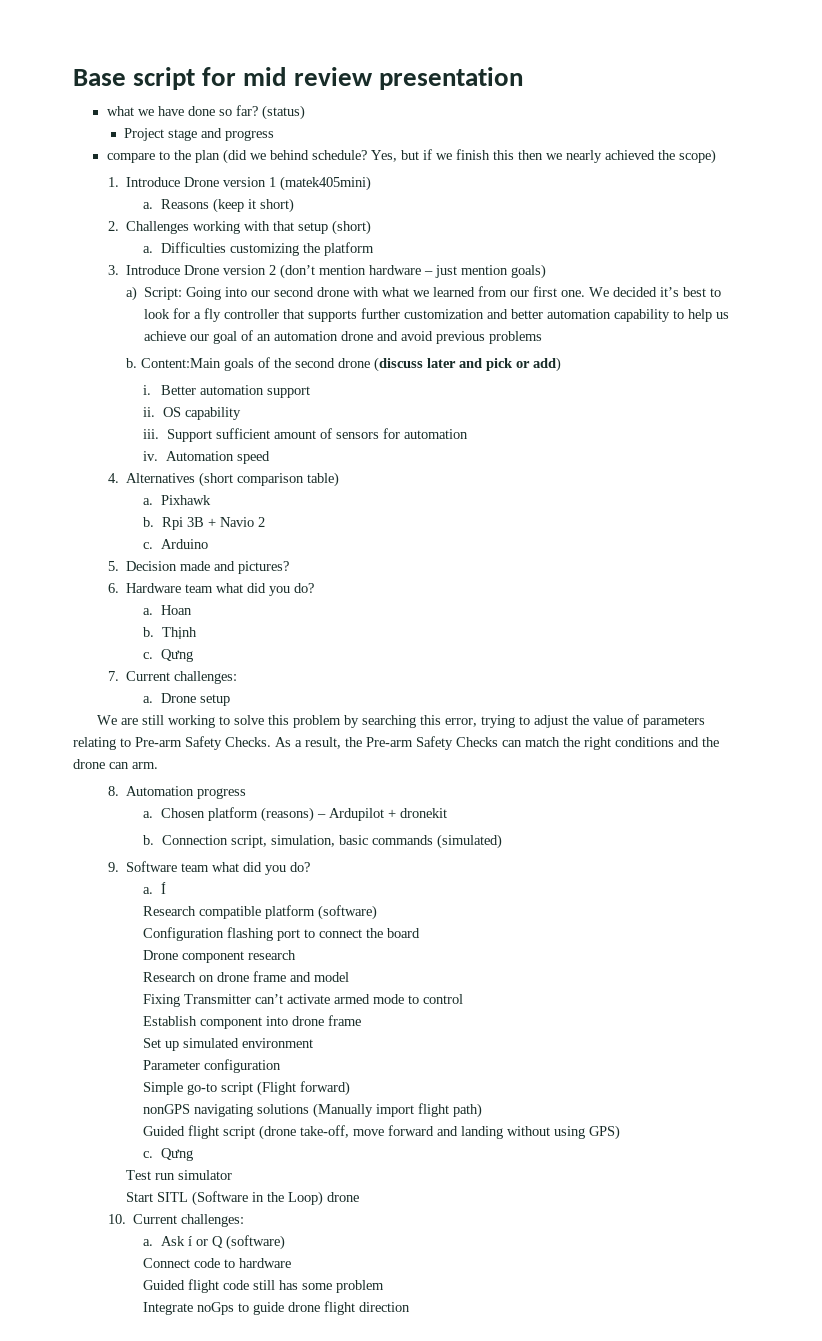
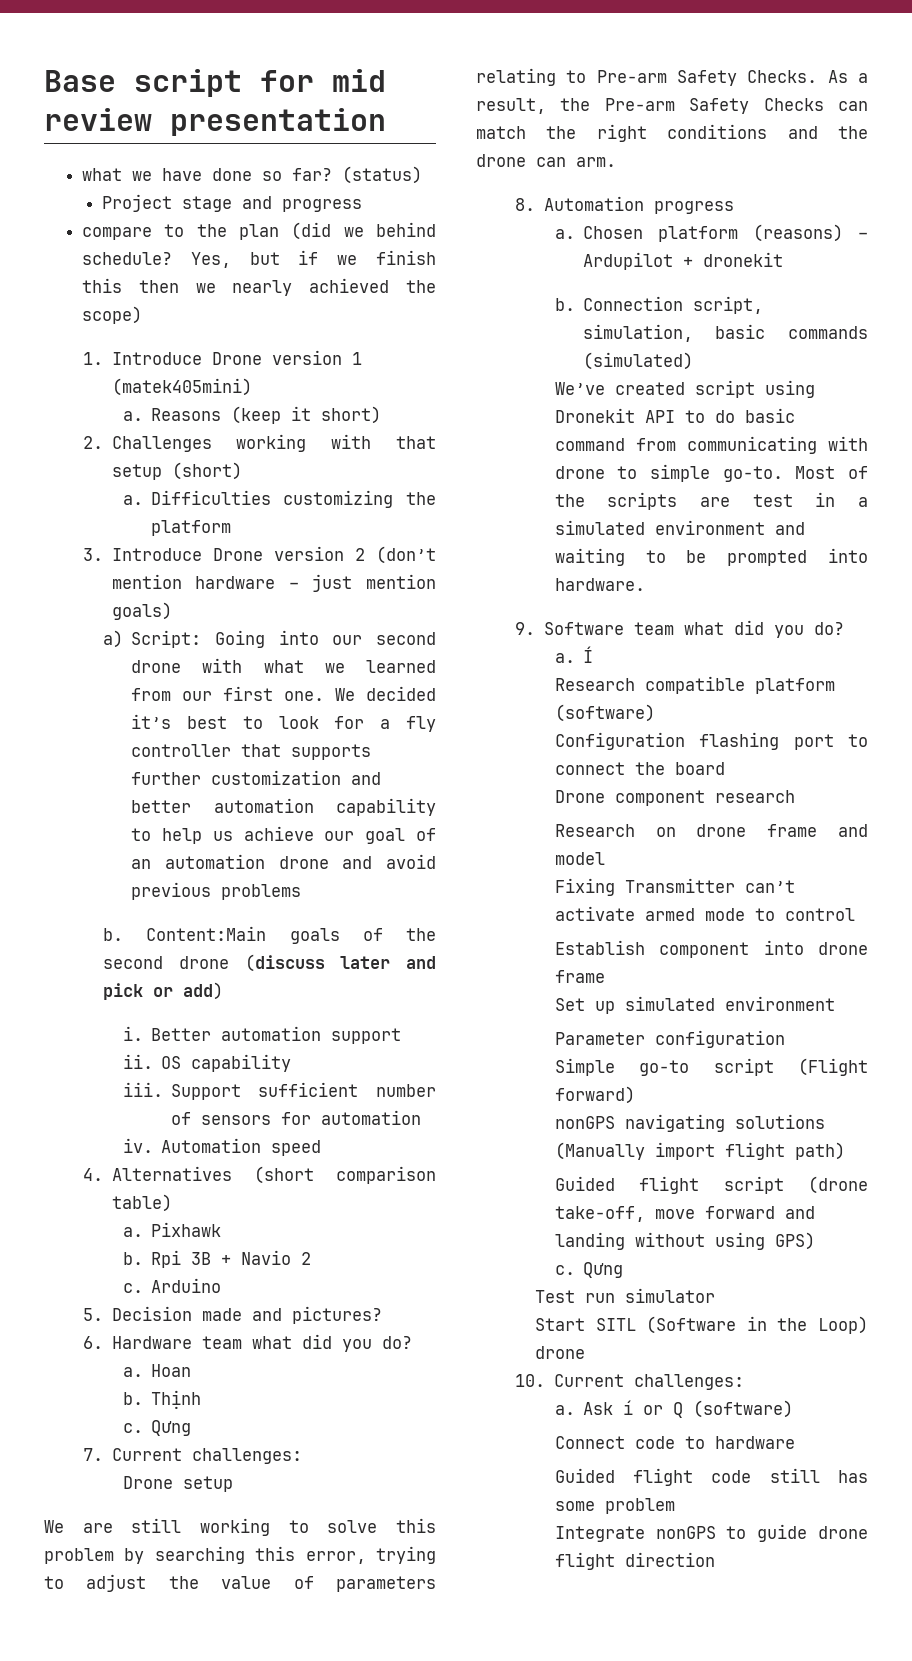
[273,430,316,439] amount -> [376,1084,436,1097] number
[143,696,154,703] a. -> (302, 1456) none
(502, 841) none -> [554,380,815,398] [554,408,795,423] [554,436,868,454] [554,464,868,482] [554,492,868,510] [554,520,805,535] [554,548,868,566] [554,578,645,591] // We’ve created script using Dronekit API to do basic command from communicating with drone to simple go-to. Most of the scripts are test in a simulated environment and waiting to be prompted into hardware.
[197,1302,235,1315] noGps -> [655,1526,716,1539] nonGPS

